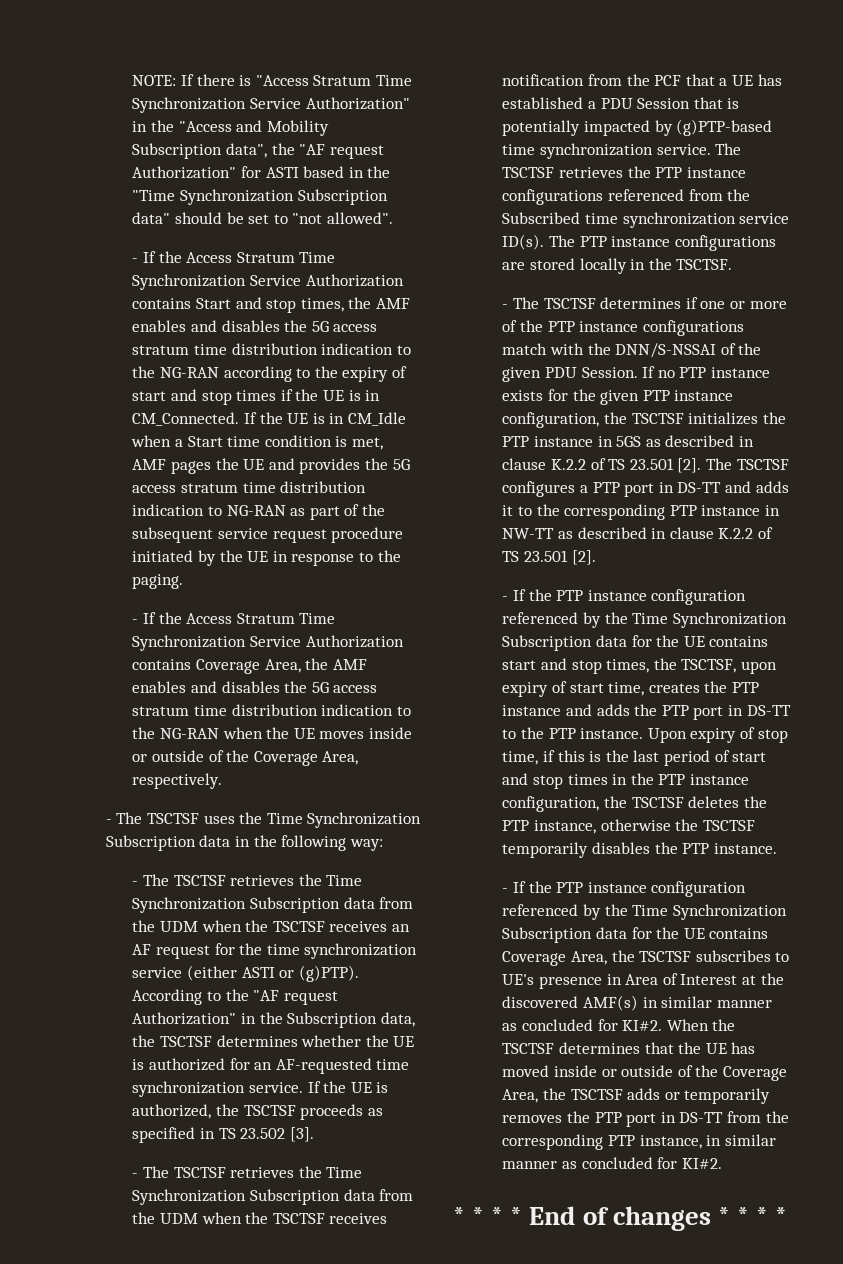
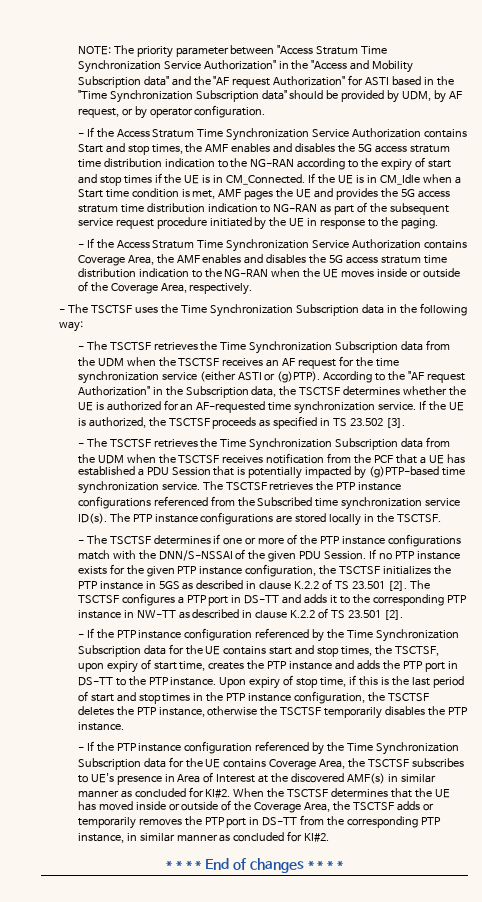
[181,74,252,86] If there is -> [113,45,275,58] The priority parameter between
[226,143,268,158] data", -> [143,76,191,86] data" and
[248,212,394,224] set to "not allowed". -> [341,90,463,103] [77,105,266,119] provided by UDM, by AF request, or by operator configuration.

